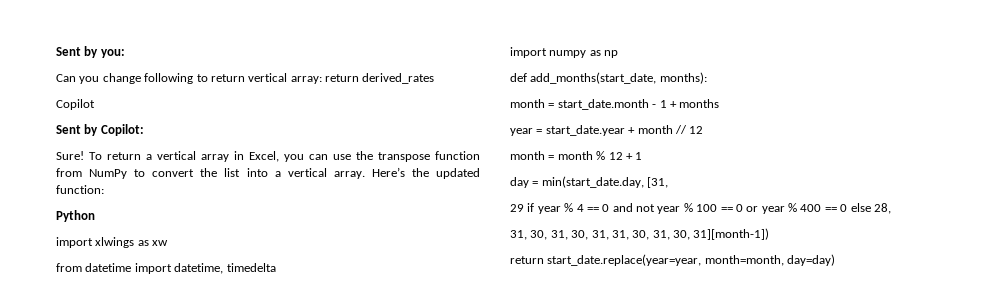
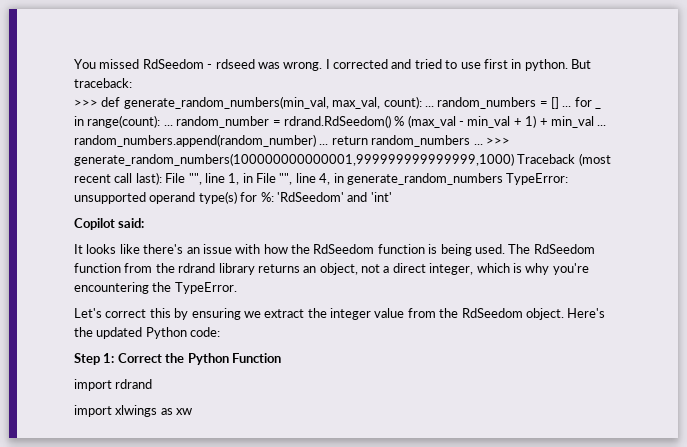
[56,46,125,58] [56,73,435,84] [56,99,95,110] [56,124,144,136] [56,151,480,162] [56,167,480,179] [56,185,104,194] [56,210,95,222] [56,237,169,248] [56,263,276,274] [510,47,619,58] [510,72,707,84] [510,99,720,110] [510,125,704,136] [510,151,643,160] [510,176,669,188] [510,203,891,214] [510,228,770,240] [510,254,836,266] Sent by you: // Can you change following to return vertical array: return derived_rates // Copilot // Sent by Copilot: // Sure! To return a vertical array in Excel, you can use the transpose function from NumPy to convert the list into a vertical array. Here’s the updated function: // Python // import xlwings as xw // from datetime import datetime, timedelta // import numpy as np // def add_months(start_date, months): // month = start_date.month - 1 + months // year = start_date.year + month // 12 // month = month % 12 + 1 // day = min(start_date.day, [31, // 29 if year % 4 == 0 and not year % 100 == 0 or year % 400 == 0 else 28, // 31, 30, 31, 30, 31, 31, 30, 31, 30, 31][month-1]) // return start_date.replace(year=year, month=month, day=day) -> [74,59,591,71] [74,78,132,88] [74,96,592,109] [595,107,602,109] [74,115,607,128] [74,134,510,147] [74,153,611,166] [74,172,569,185] [74,191,392,204] [74,218,145,230] [74,244,595,256] [74,263,589,275] [74,282,237,294] [74,308,606,320] [74,327,221,339] [74,353,281,365] [74,379,153,391] [74,405,193,417] You missed RdSeedom - rdseed was wrong. I corrected and tried to use first in python. But traceback: // >>> def generate_random_numbers(min_val, max_val, count): ... random_numbers = [] ... for _ in range(count): ... random_number = rdrand.RdSeedom() % (max_val - min_val + 1) + min_val ... random_numbers.append(random_number) ... return random_numbers ... >>> generate_random_numbers(100000000000001,999999999999999,1000) Traceback (most recent call last): File "", line 1, in File "", line 4, in generate_random_numbers TypeError: unsupported operand type(s) for %: 'RdSeedom' and 'int' // Copilot said: // It looks like there's an issue with how the RdSeedom function is being used. The RdSeedom function from the rdrand library returns an object, not a direct integer, which is why you're encountering the TypeError. // Let's correct this by ensuring we extract the integer value from the RdSeedom object. Here's the updated Python code: // Step 1: Correct the Python Function // import rdrand // import xlwings as xw

